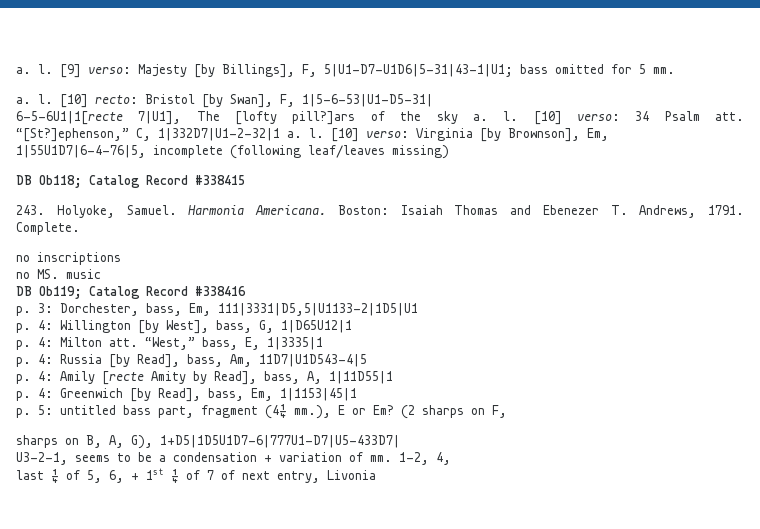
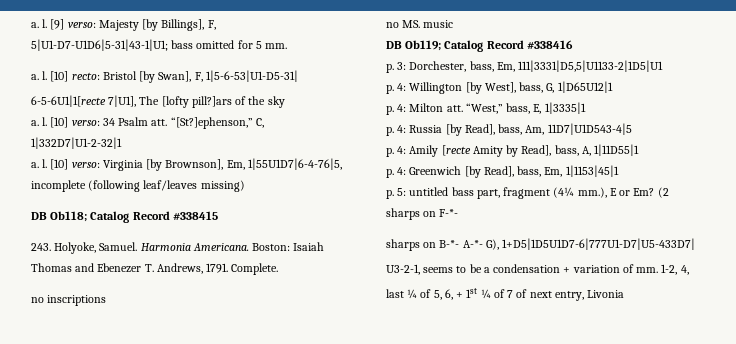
(458, 117) none -> (285, 102) //
(280, 134) none -> (122, 143) //
[492,405,507,418] [16,435,124,448] F, // sharps on B, A, -> [439,209,459,217] [386,239,483,251] F-*- // sharps on B-*- A-*-

